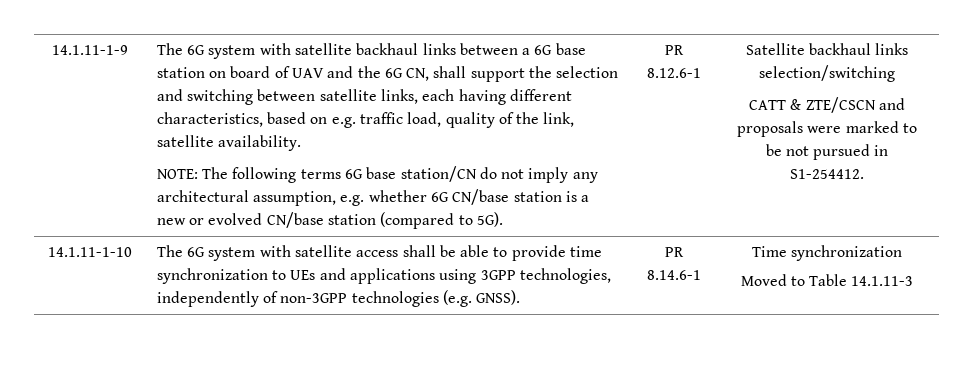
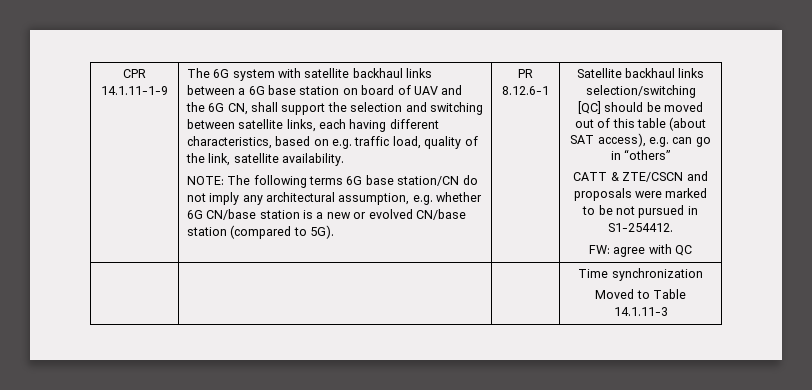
(51, 50) none -> [123,69,146,78] CPR
(896, 73) none -> [577,101,704,114] [574,117,707,131] [570,133,711,147] [610,149,671,160] // [QC] should be moved out of this table (about SAT access), e.g. can go in “others”
[47,247,132,257] [156,245,603,261] [156,268,611,284] [156,290,521,307] [664,247,684,257] [646,270,701,280] // 14.1.11-1-10 | The 6G system with satellite access shall be able to provide time synchronization to UEs and applications using 3GPP technologies, independently of non-3GPP technologies (e.g. GNSS). | PR 8.14.6-1 -> [588,244,693,257] // FW: agree with QC // | |

